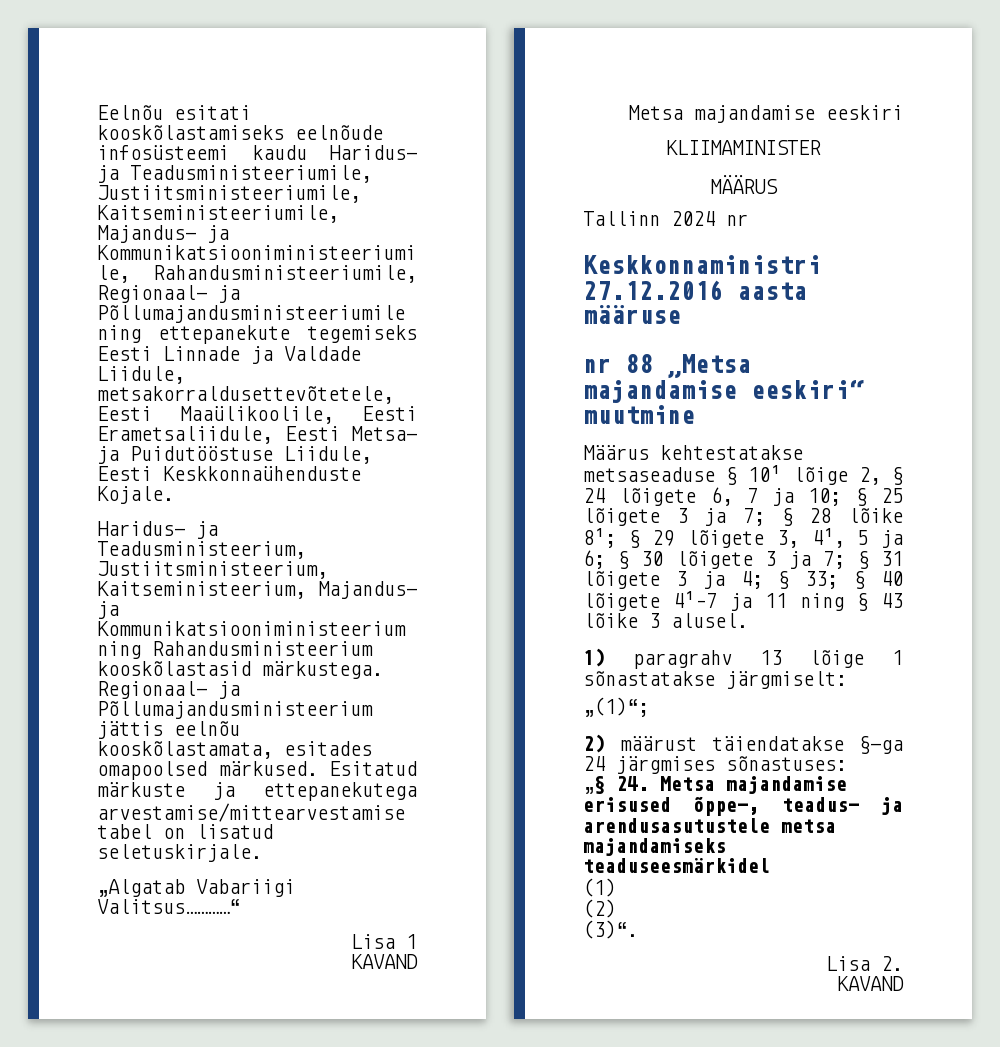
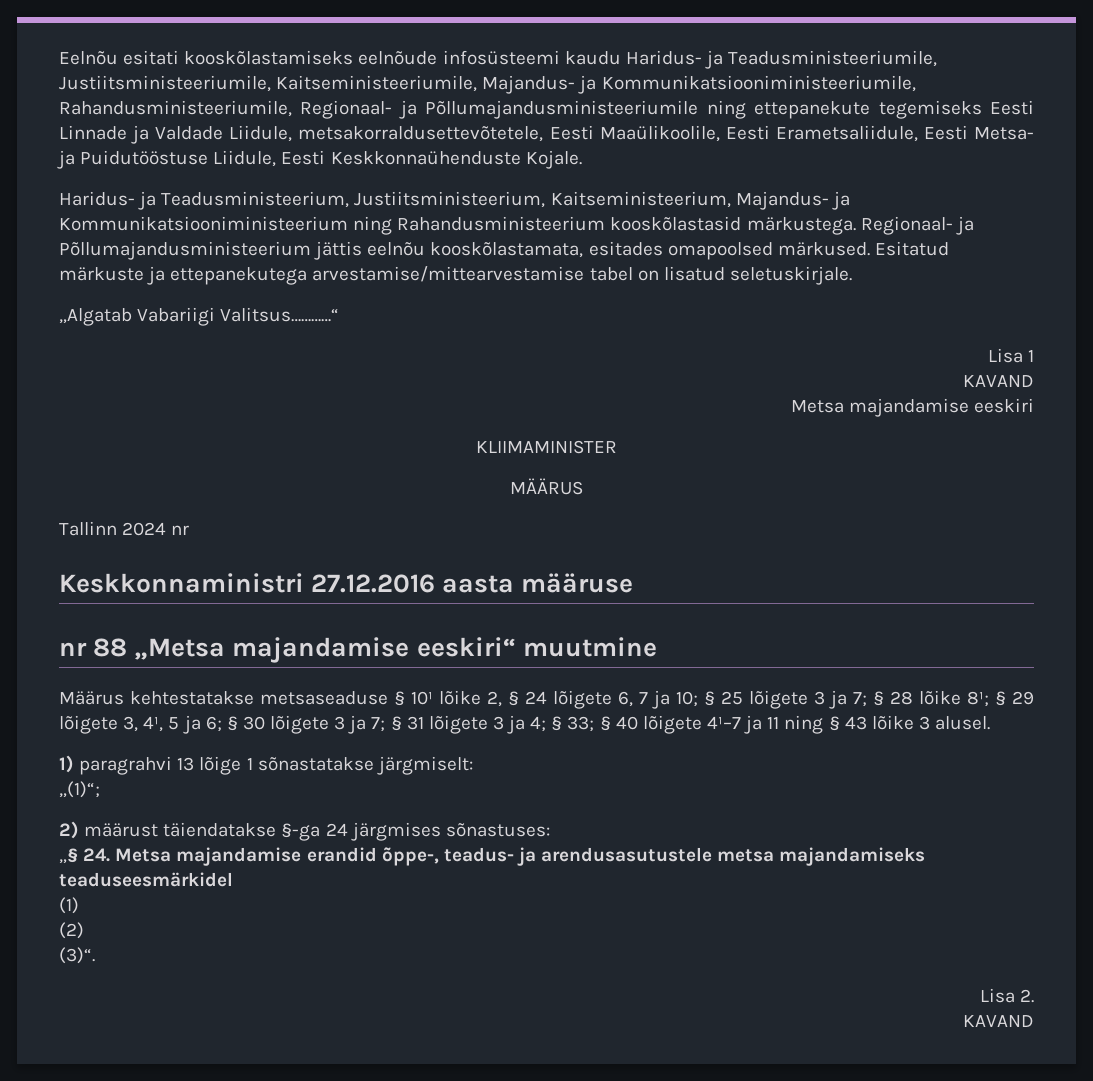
[792,467,848,485] lõige -> [439,690,481,705] lõike
[632,650,732,669] paragrahv -> [79,756,173,775] paragrahvi
[583,797,671,812] erisused -> [306,847,377,862] erandid

